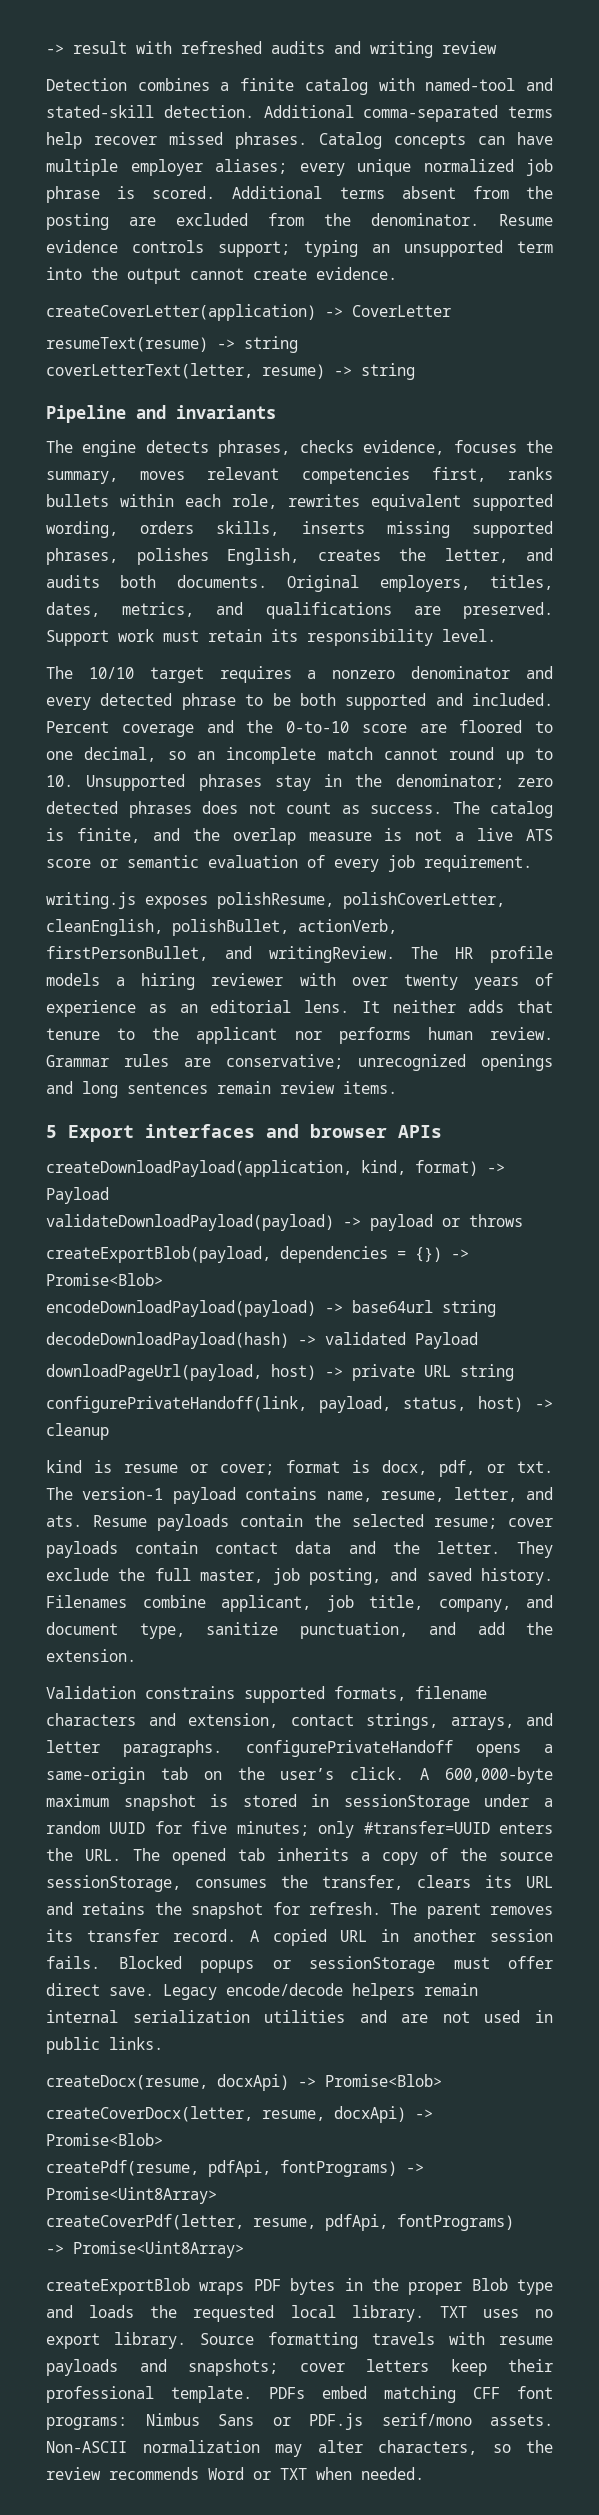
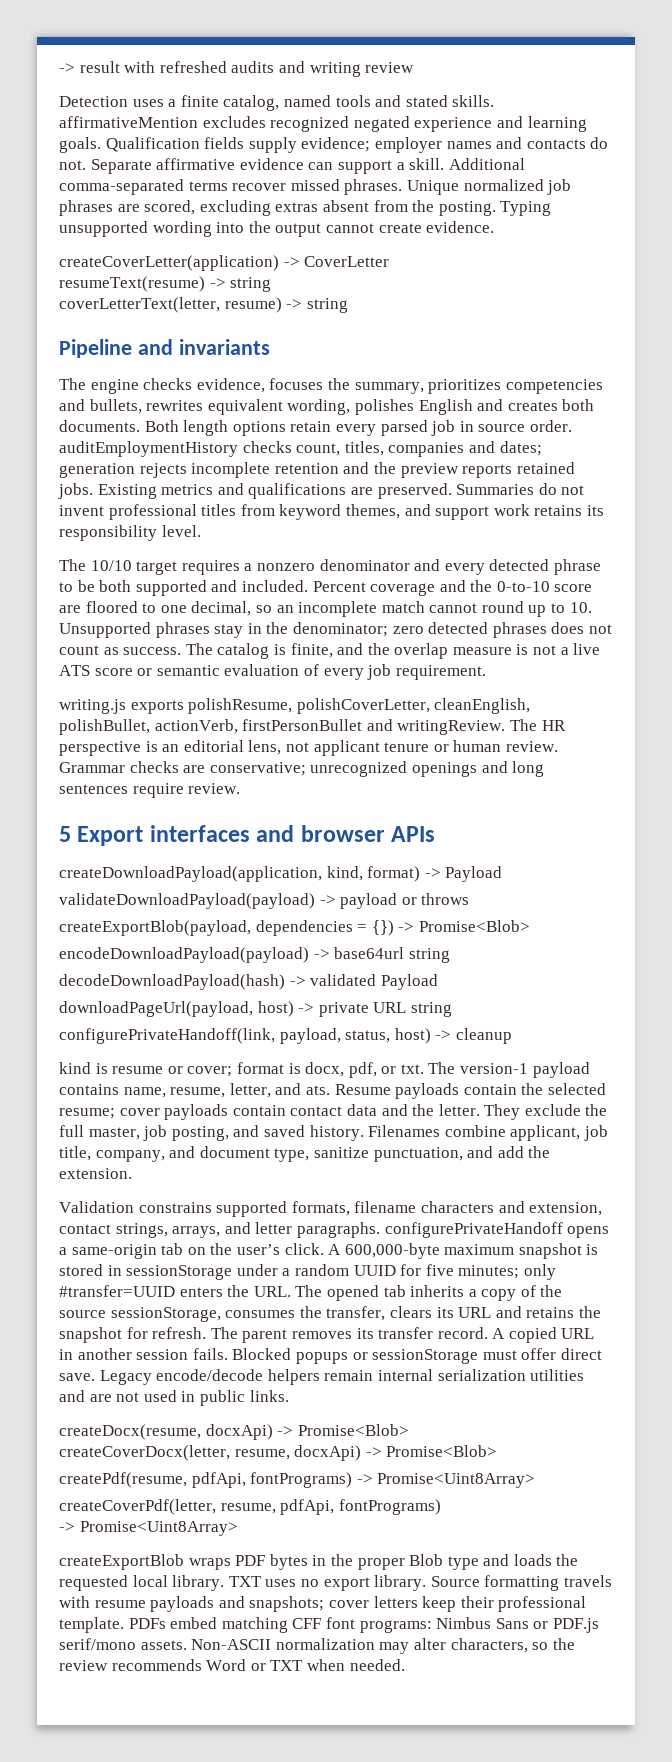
[137,78,210,91] combines -> [132,99,164,107] uses
[304,78,553,95] [46,105,254,118] catalog with named-tool and stated-skill detection. -> [223,95,495,111] [59,116,587,132] [59,137,609,153] [59,158,445,174] catalog, named tools and stated skills. affirmativeMention excludes recognized negated experience and learning goals. Qualification fields supply evidence; employer names and contacts do not. Separate affirmative evidence can support a skill.
[46,132,82,149] help -> (228, 186) none
[319,132,553,149] [46,159,553,176] [46,186,554,203] [46,213,553,230] [46,240,553,257] Catalog concepts can have multiple employer aliases; every unique normalized job phrase is scored. Additional terms absent from the posting are excluded from the denominator. Resume evidence controls support; typing an unsupported term -> [406,179,572,195] [59,200,552,216] [59,221,212,237] Unique normalized job phrases are scored, excluding extras absent from the posting. Typing unsupported wording
[145,440,291,457] detects phrases, -> (139, 386) none
[140,467,553,484] [46,494,553,511] [46,521,553,538] [46,548,553,565] [46,575,553,592] [46,602,553,619] [46,629,262,646] moves relevant competencies first, ranks bullets within each role, rewrites equivalent supported wording, orders skills, inserts missing supported phrases, polishes English, creates the letter, and audits both documents. Original employers, titles, dates, metrics, and qualifications are preserved. Support work must retain -> [428,379,603,394] [59,399,595,415] [59,420,572,436] [59,441,542,457] [59,462,575,478] [58,483,585,499] [59,504,583,520] prioritizes competencies and bullets, rewrites equivalent wording, polishes English and creates both documents. Both length options retain every parsed job in source order. auditEmploymentHistory checks count, titles, companies and dates; generation rejects incomplete retention and the preview reports retained jobs. Existing metrics and qualifications are preserved. Summaries do not invent professional titles from keyword themes, and support work retains
[145,896,208,909] exposes -> [130,700,184,714] exports
[46,946,208,961] firstPersonBullet, -> [242,719,363,731] firstPersonBullet
[490,946,553,963] [46,973,553,990] [46,1000,553,1017] [46,1027,411,1044] profile models a hiring reviewer with over twenty years of experience as an editorial lens. It neither adds that tenure to the applicant nor performs -> [59,740,449,756] perspective is an editorial lens, not applicant tenure or
[124,1054,169,1067] rules -> [129,761,179,773] checks
[217,1081,397,1094] remain review items. -> [132,783,241,798] require review.

